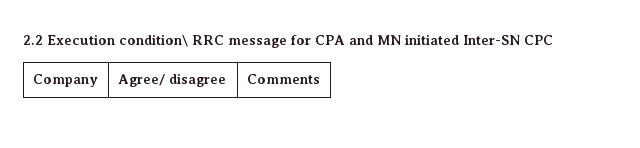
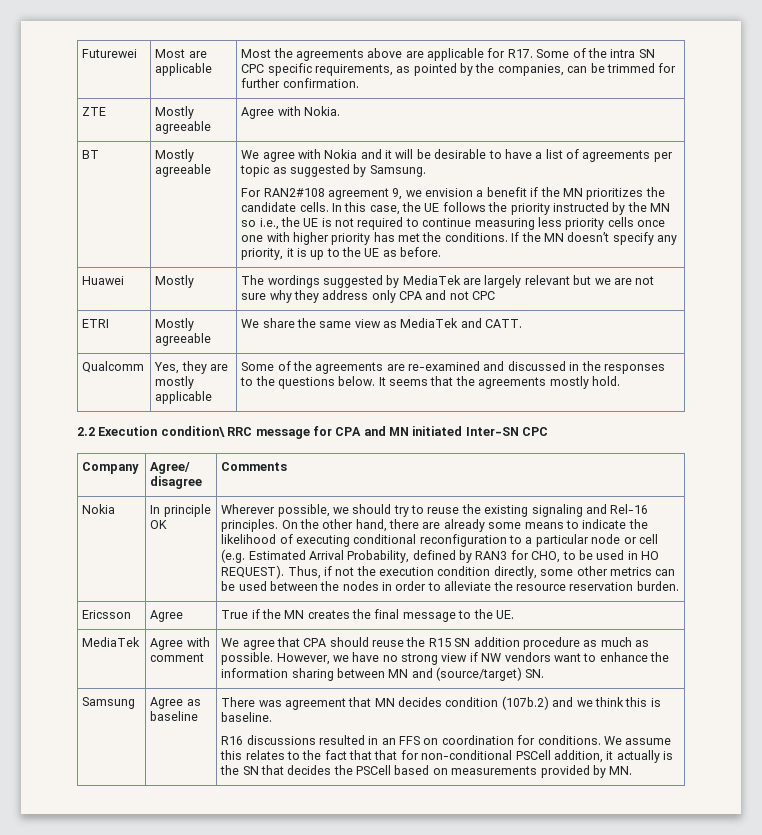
(23, 40) none -> [82,49,138,58] [155,49,207,58] [155,63,213,76] [241,48,655,61] [241,63,677,76] [241,78,359,88] [82,107,107,116] [155,106,195,119] [155,121,212,134] [241,106,340,119] [82,150,100,159] [155,149,195,162] [155,164,212,177] [241,149,673,162] [240,164,426,177] [241,187,665,200] [241,202,671,215] [241,217,666,230] [241,232,678,245] [241,247,442,260] [82,276,125,285] [155,275,195,288] [241,275,655,288] [241,290,496,303] [82,319,110,328] [155,318,195,331] [155,333,212,346] [241,318,523,328] [82,361,145,373] [154,361,228,374] [155,376,195,389] [155,391,213,404] [241,361,665,374] [240,376,620,389] Futurewei | Most are applicable | Most the agreements above are applicable for R17. Some of the intra SN CPC specific requirements, as pointed by the companies, can be trimmed for further confirmation. // ZTE | Mostly agreeable | Agree with Nokia. // BT | Mostly agreeable | We agree with Nokia and it will be desirable to have a list of agreements per topic as suggested by Samsung. // For RAN2#108 agreement 9, we envision a benefit if the MN prioritizes the candidate cells. In this case, the UE follows the priority instructed by the MN so i.e., the UE is not required to continue measuring less priority cells once one with higher priority has met the conditions. If the MN doesn’t specify any priority, it is up to the UE as before. // Huawei | Mostly | The wordings suggested by MediaTek are largely relevant but we are not sure why they address only CPA and not CPC // ETRI | Mostly agreeable | We share the same view as MediaTek and CATT. // Qualcomm | Yes, they are mostly applicable | Some of the agreements are re-examined and discussed in the responses to the questions below. It seems that the agreements mostly hold. //
(320, 79) none -> [82,504,116,514] [150,504,211,517] [150,520,168,529] [221,504,649,517] [221,519,648,532] [221,534,658,547] [221,549,660,563] [221,565,676,579] [221,581,679,591] [82,610,132,619] [150,610,184,622] [221,609,514,622] [82,637,141,647] [150,637,210,650] [150,653,205,662] [221,637,650,650] [221,652,670,665] [221,667,545,681] [82,697,136,709] [150,697,201,709] [150,711,199,721] [221,696,661,710] [221,712,273,722] [221,735,672,745] [220,750,674,763] [220,765,633,778] // Nokia | In principle OK | Wherever possible, we should try to reuse the existing signaling and Rel-16 principles. On the other hand, there are already some means to indicate the likelihood of executing conditional reconfiguration to a particular node or cell (e.g. Estimated Arrival Probability, defined by RAN3 for CHO, to be used in HO REQUEST). Thus, if not the execution condition directly, some other metrics can be used between the nodes in order to alleviate the resource reservation burden. // Ericsson | Agree | True if the MN creates the final message to the UE. // MediaTek | Agree with comment | We agree that CPA should reuse the R15 SN addition procedure as much as possible. However, we have no strong view if NW vendors want to enhance the information sharing between MN and (source/target) SN. // Samsung | Agree as baseline | There was agreement that MN decides condition (107b.2) and we think this is baseline. // R16 discussions resulted in an FFS on coordination for conditions. We assume this relates to the fact that that for non-conditional PSCell addition, it actually is the SN that decides the PSCell based on measurements provided by MN.

